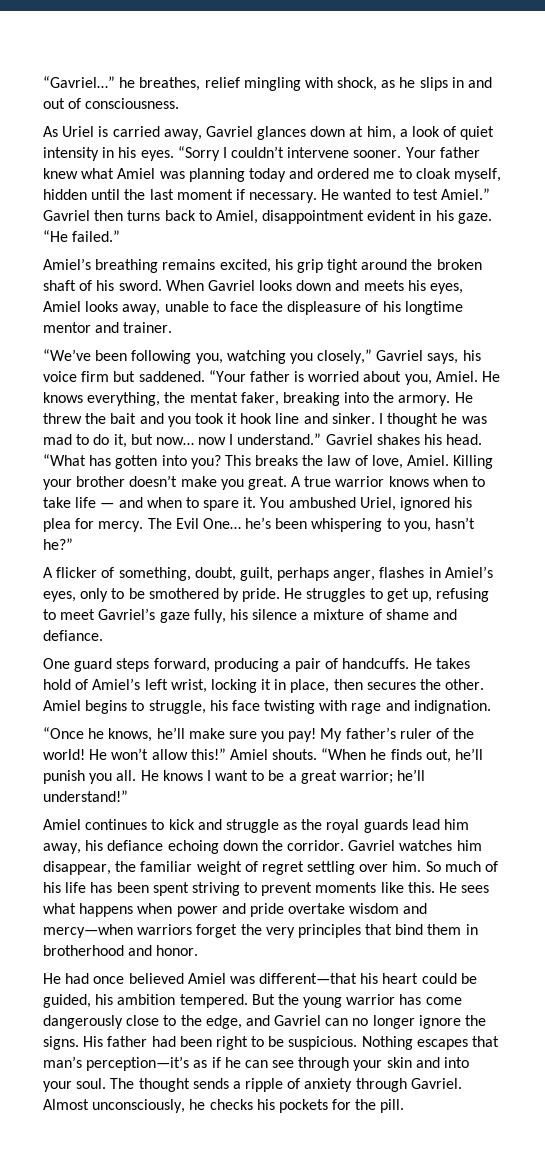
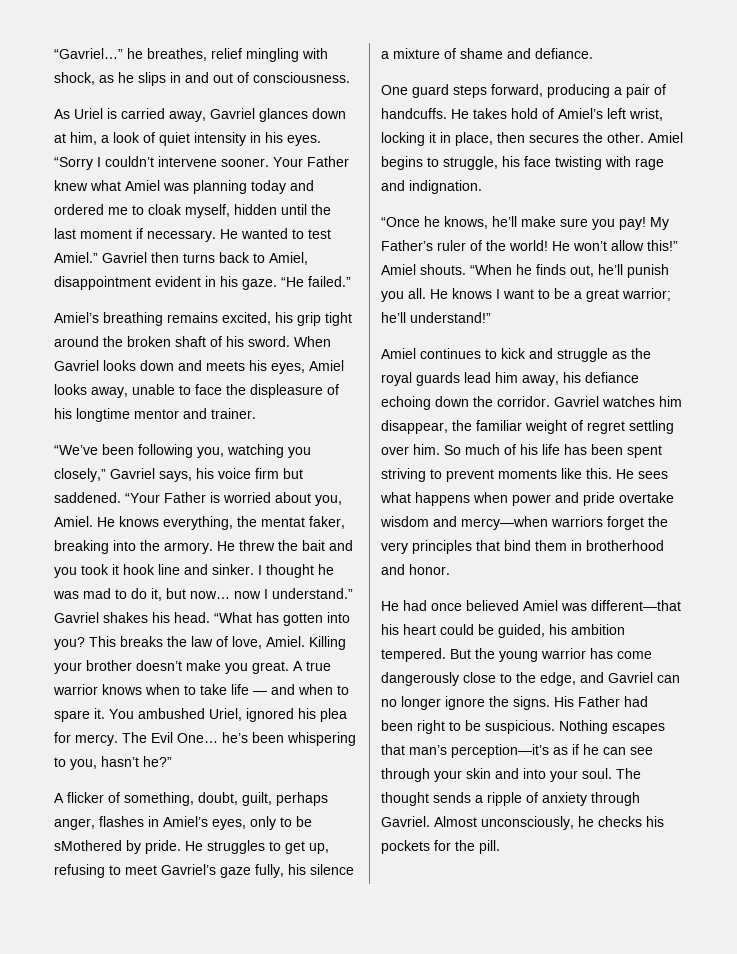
[439,147,480,158] father -> [307,156,349,167] Father
[249,371,290,382] father -> [164,492,206,503] Father
[148,588,219,599] smothered -> [54,840,122,851] sMothered
[345,727,396,739] father’s -> [381,240,433,251] Father’s
[107,1036,148,1047] father -> [578,696,620,707] Father

